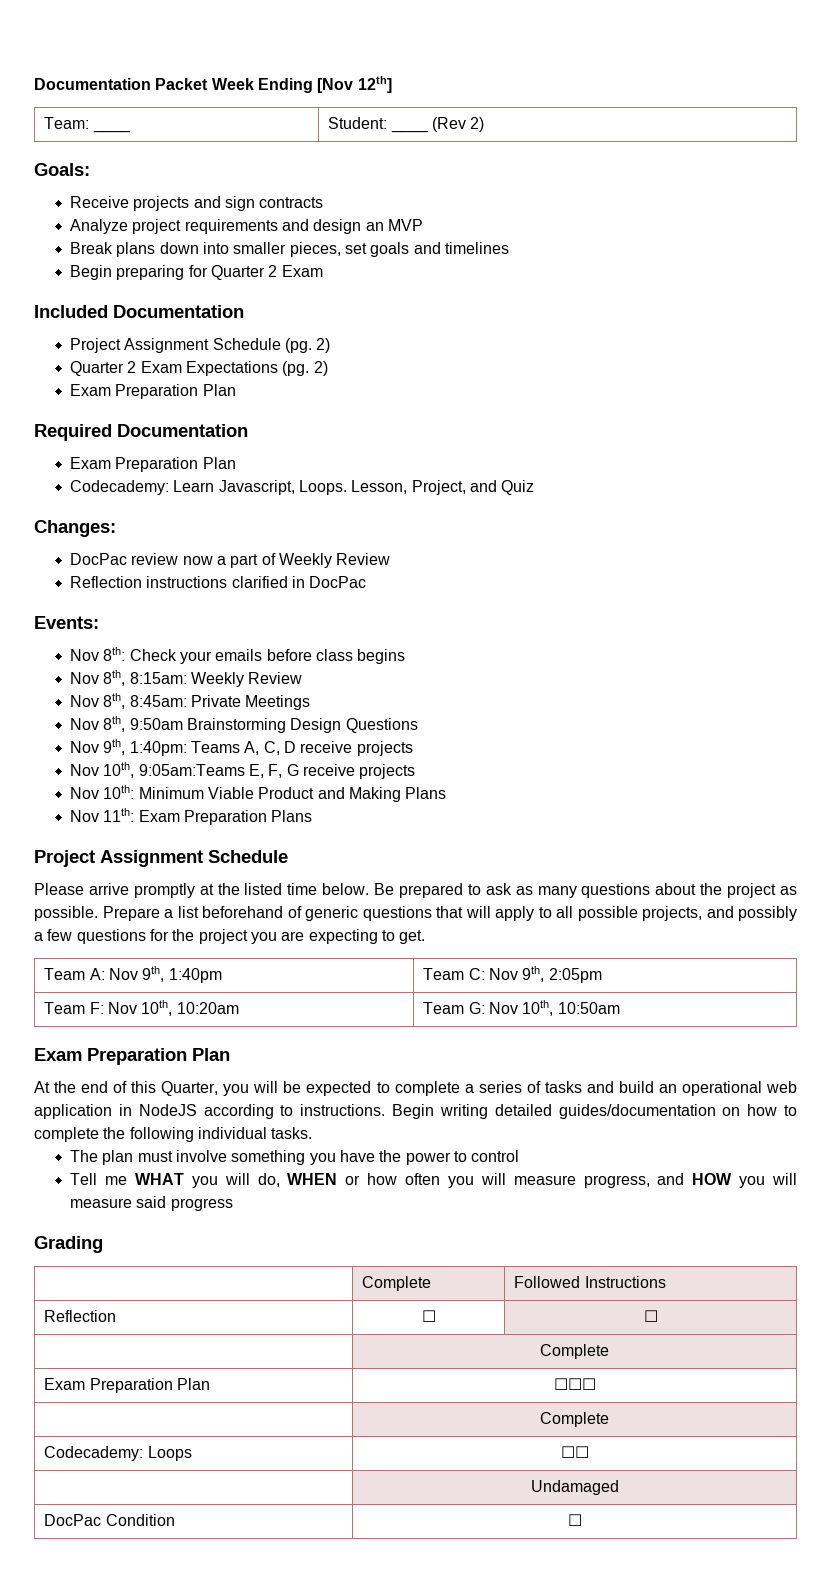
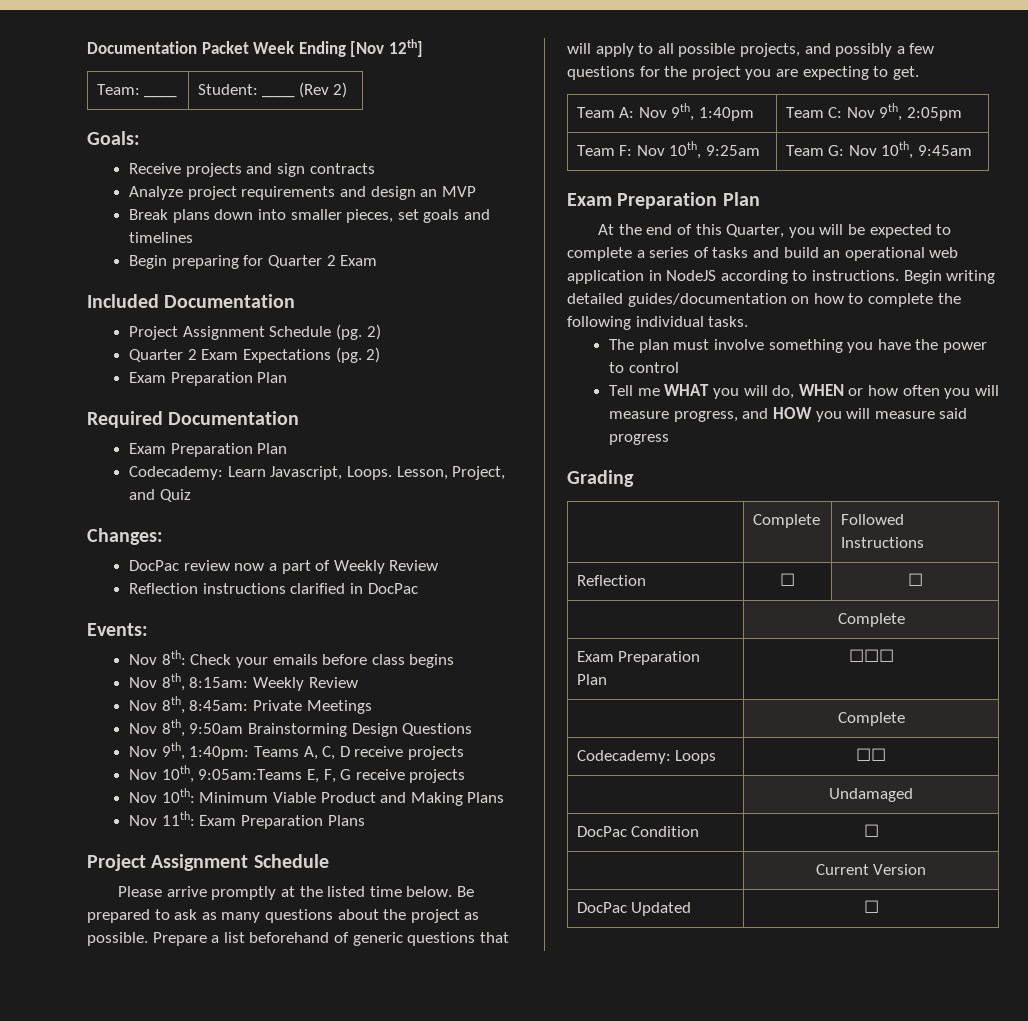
[176,1002,239,1014] 10:20am -> [705,145,760,156] 9:25am
[557,1002,620,1014] 10:50am -> [917,145,972,156] 9:45am
(582, 1520) none -> [815,864,927,875] [576,902,692,916] [863,900,879,913] // | Current Version // DocPac Updated | ☐

